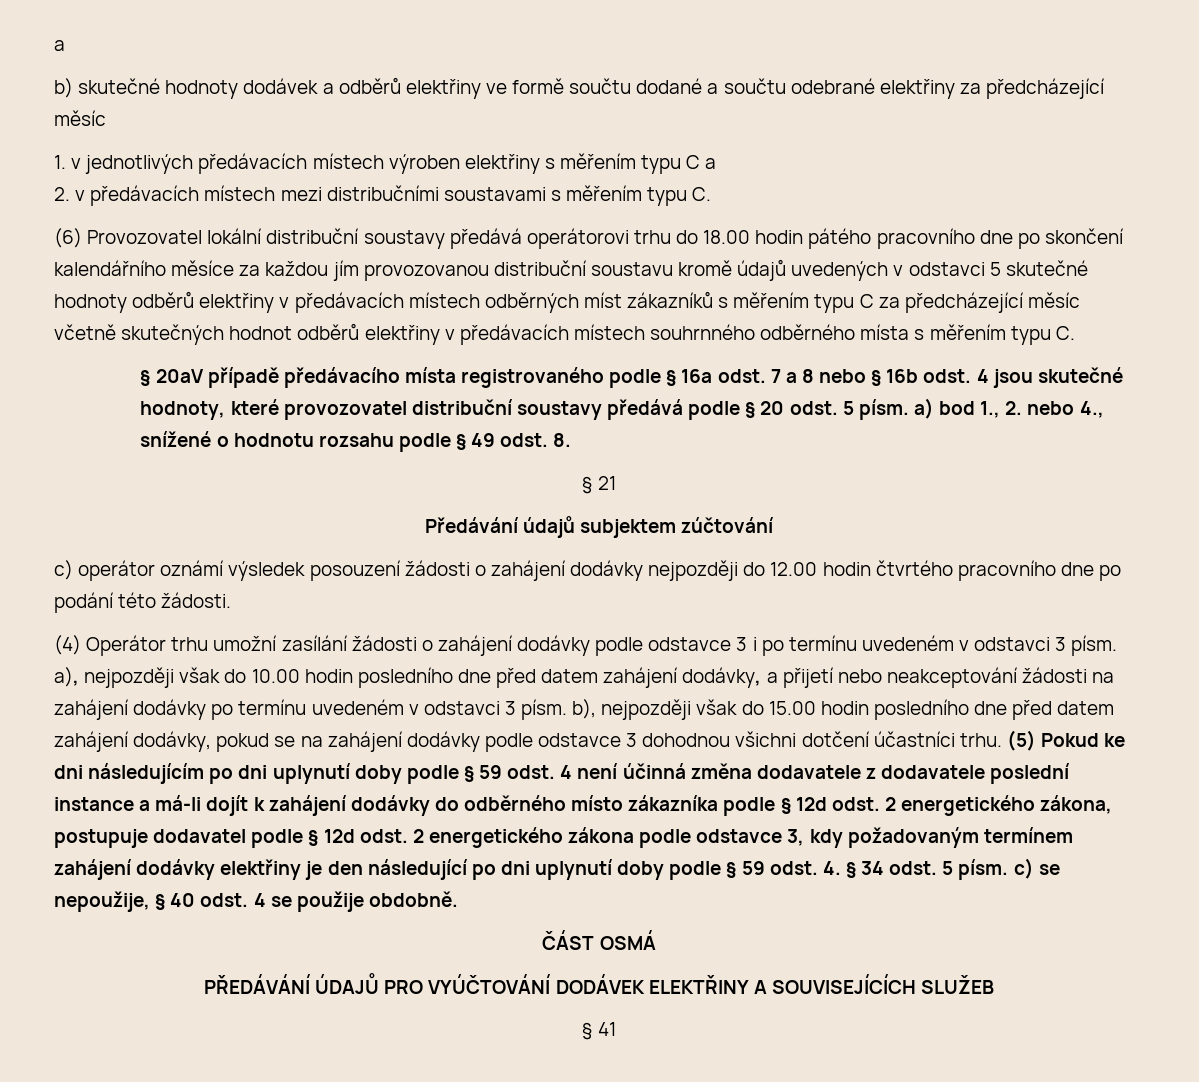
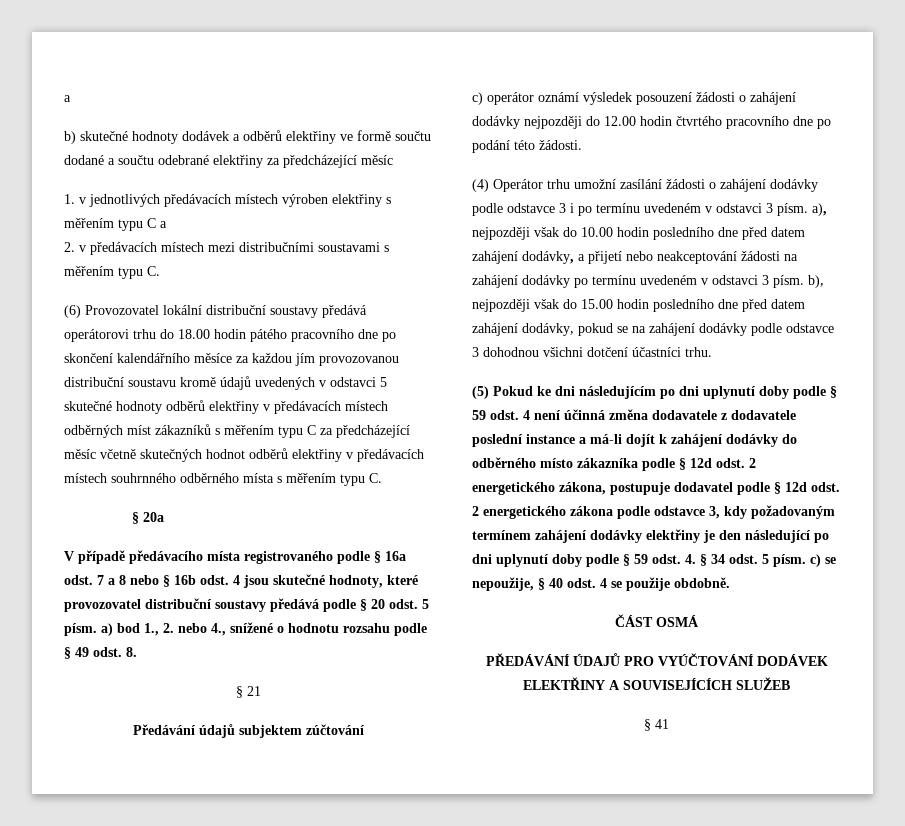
[155,369,204,383] 20aV -> [142,512,164,522] [64,551,74,561] 20a // V
(1002, 740) none -> (712, 352) //

